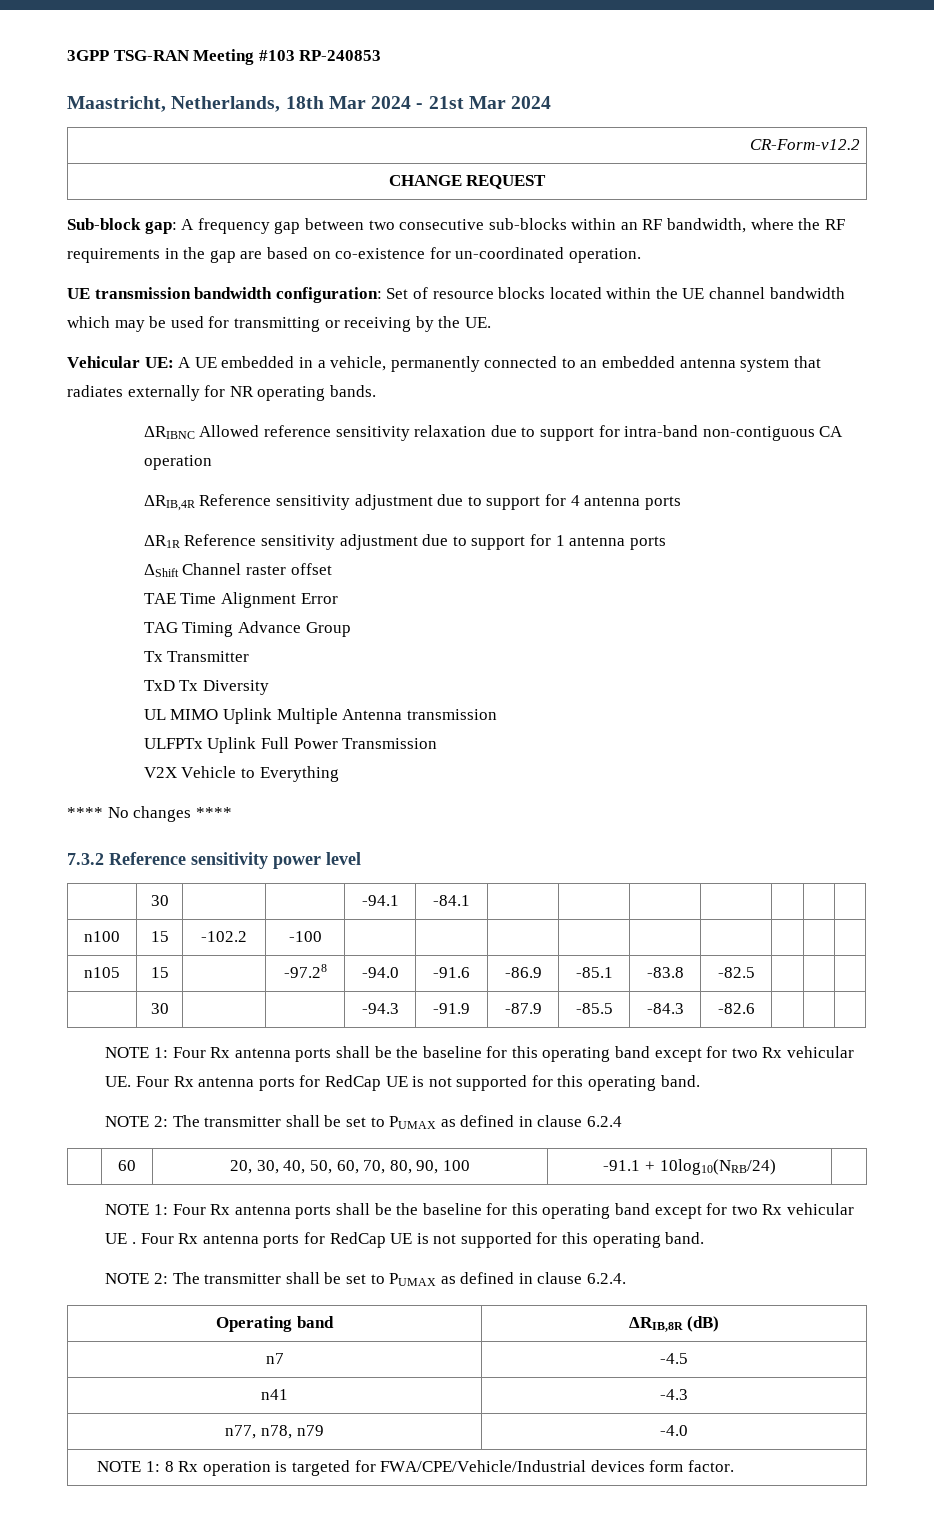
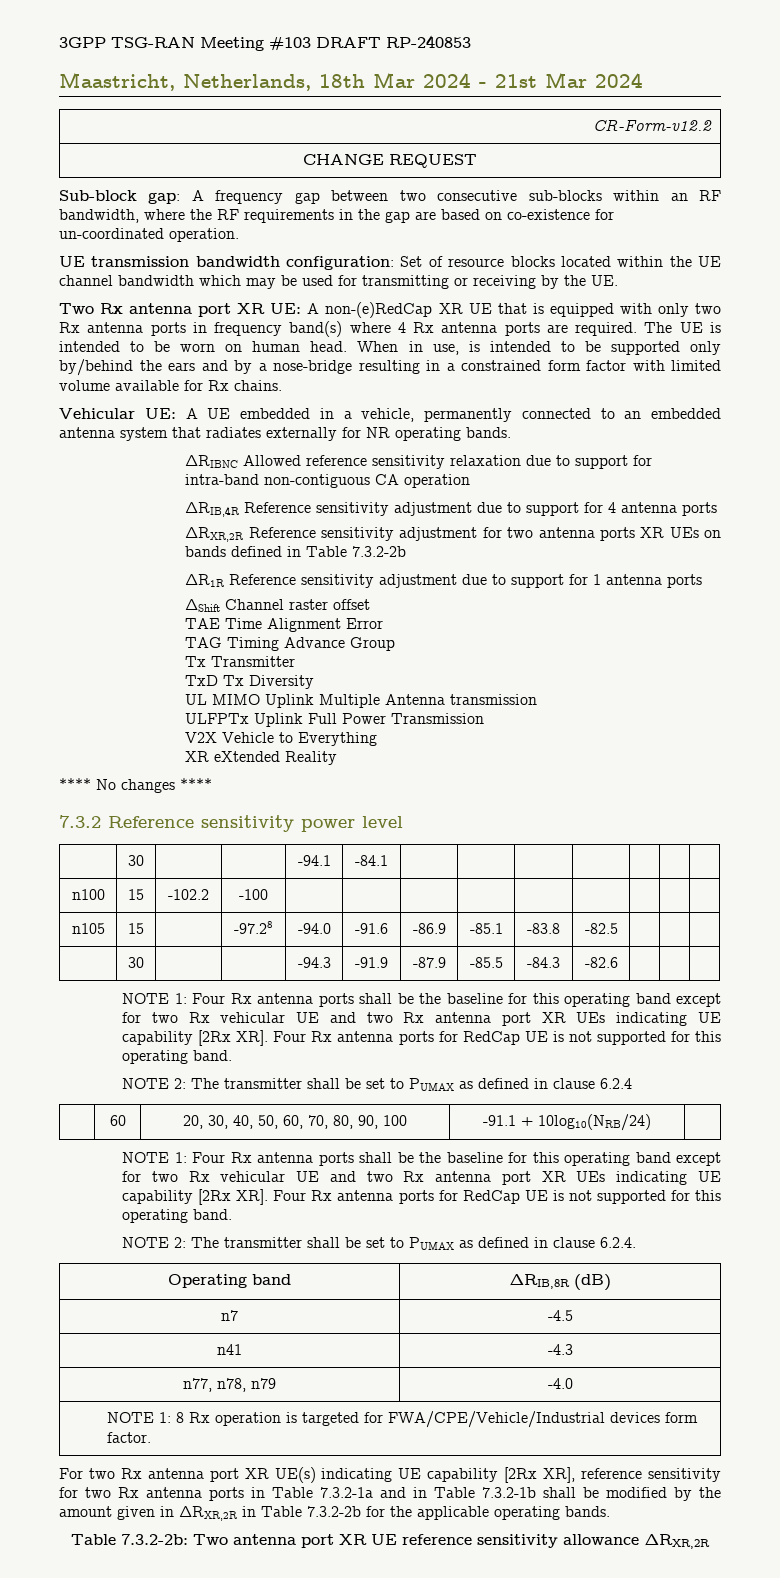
(295, 55) none -> [316,37,381,48] DRAFT
(491, 322) none -> [59,302,722,318] [59,321,721,337] [59,341,722,355] [59,359,721,376] [59,380,282,391] // Two Rx antenna port XR UE: A non-(e)RedCap XR UE that is equipped with only two Rx antenna ports in frequency band(s) where 4 Rx antenna ports are required. The UE is intended to be worn on human head. When in use, is intended to be supported only by/behind the ears and by a nose-bridge resulting in a constrained form factor with limited volume available for Rx chains.
(681, 503) none -> [185,527,721,542] [185,546,407,557] // ΔRXR,2R Reference sensitivity adjustment for two antenna ports XR UEs on bands defined in Table 7.3.2-2b
(339, 774) none -> [185,751,338,765] // XR eXtended Reality
[105,1076,132,1087] UE. -> [296,1012,721,1026] [122,1030,269,1046] UE and two Rx antenna port XR UEs indicating UE capability [2Rx XR].
[131,1242,136,1244] . -> [329,1171,721,1185] [122,1189,269,1205] and two Rx antenna port XR UEs indicating UE capability [2Rx XR].
(734, 1466) none -> [59,1467,721,1483] [59,1487,721,1501] [59,1506,610,1521] [71,1534,710,1549] // For two Rx antenna port XR UE(s) indicating UE capability [2Rx XR], reference sensitivity for two Rx antenna ports in Table 7.3.2-1a and in Table 7.3.2-1b shall be modified by the amount given in ΔRXR,2R in Table 7.3.2-2b for the applicable operating bands. // Table 7.3.2-2b: Two antenna port XR UE reference sensitivity allowance ΔRXR,2R

